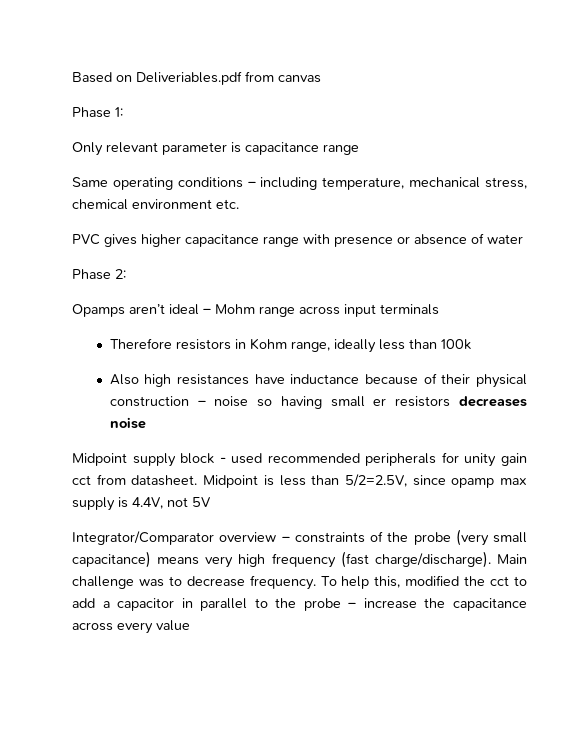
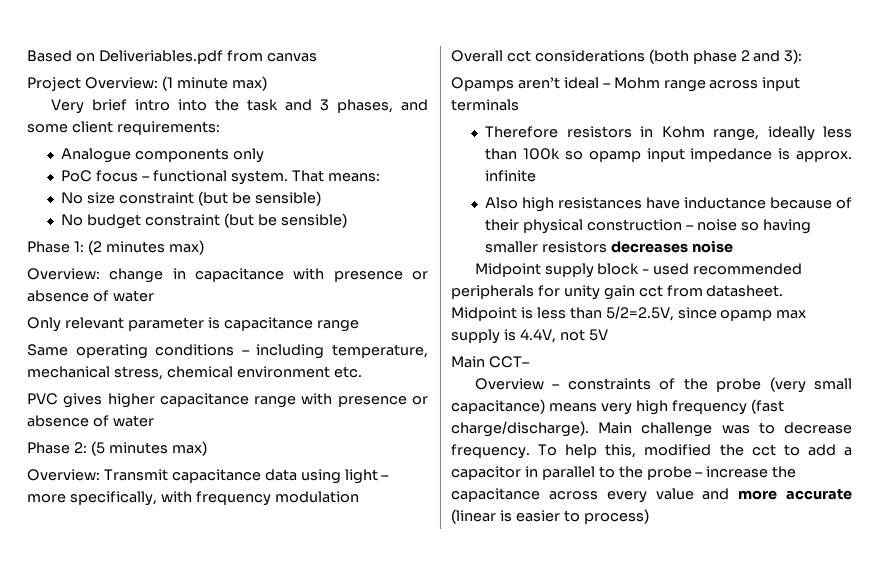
[72,107,123,118] Phase 1: -> [27,76,267,91] [50,99,428,114] [27,121,220,135] [61,148,265,163] [61,170,380,185] [61,191,322,206] [61,213,348,229] [27,240,204,255] [27,268,428,283] [27,290,154,302] Project Overview: (1 minute max) // Very brief intro into the task and 3 phases, and some client requirements: // Analogue components only // PoC focus – functional system. That means: // No size constraint (but be sensible) // No budget constraint (but be sensible) // Phase 1: (2 minutes max) // Overview: change in capacitance with presence or absence of water
(126, 274) none -> [90,441,207,456] [27,469,390,484] [27,491,359,506] [451,49,803,64] (5 minutes max) // Overview: Transmit capacitance data using light – more specifically, with frequency modulation // Overall cct considerations (both phase 2 and 3):
(471, 344) none -> [565,148,853,162] [485,170,537,182] so opamp input impedance is approx. infinite
[330,396,387,407] small er -> [485,241,539,253] smaller
[72,531,277,545] Integrator/Comparator overview -> [451,356,530,368] [474,378,544,390] Main CCT– // Overview
(190, 625) none -> [702,488,852,500] [451,509,649,524] and more accurate (linear is easier to process)

